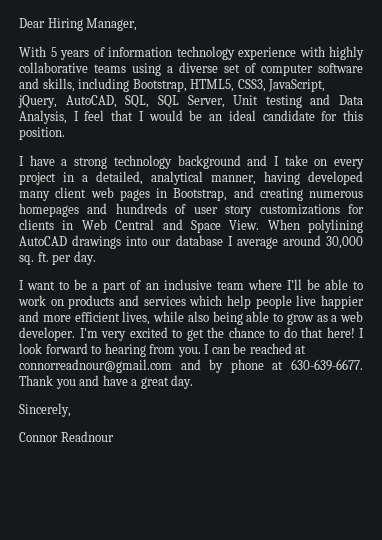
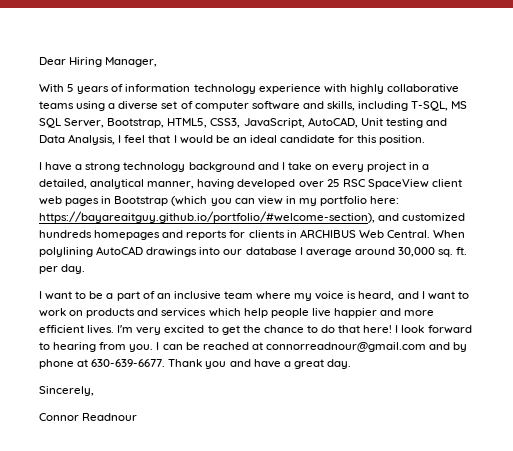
[132,79,326,92] [18,95,225,108] Bootstrap, HTML5, CSS3, JavaScript, jQuery, AutoCAD, SQL, SQL Server, -> [411,101,468,111] [39,117,358,128] T-SQL, MS SQL Server, Bootstrap, HTML5, CSS3, JavaScript, AutoCAD,
[19,187,363,201] [19,203,365,217] [19,219,260,233] many client web pages in Bootstrap, and creating numerous homepages and hundreds of user story customizations for clients in Web Central and Space View. -> [298,179,462,189] [39,196,400,206] [39,211,466,223] [39,229,430,240] over 25 RSC SpaceView client web pages in Bootstrap (which you can view in my portfolio here: https://bayareaitguy.github.io/portfolio/#welcome-section), and customized hundreds homepages and reports for clients in ARCHIBUS Web Central.
[286,279,348,290] I’ll be able -> [294,291,455,301] my voice is heard, and I want
[122,311,363,325] [19,327,75,341] lives, while also being able to grow as a web developer. -> [87,325,115,334] lives.

